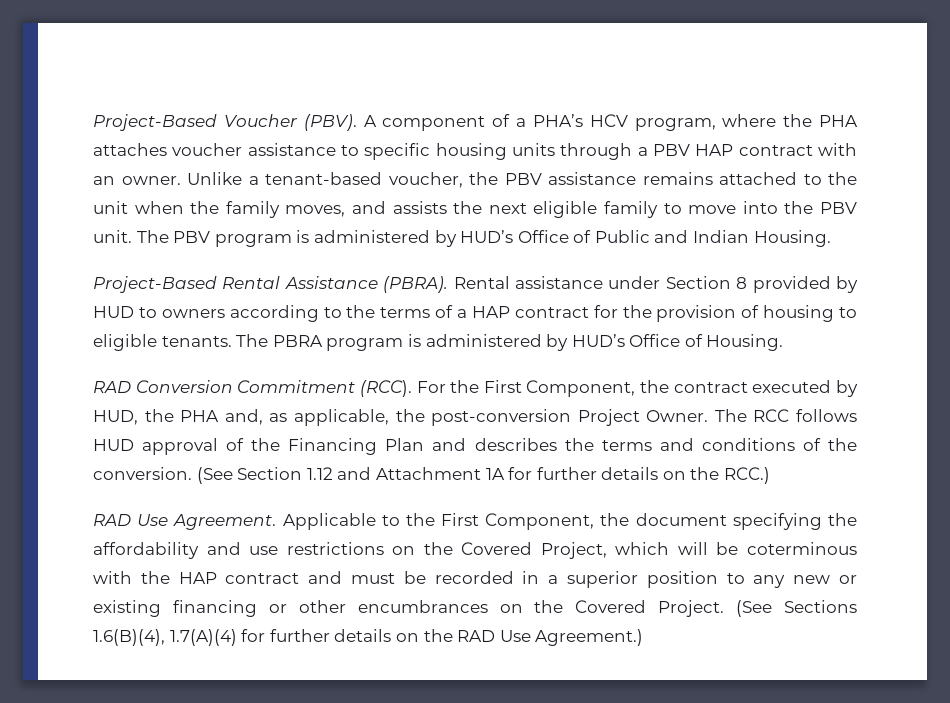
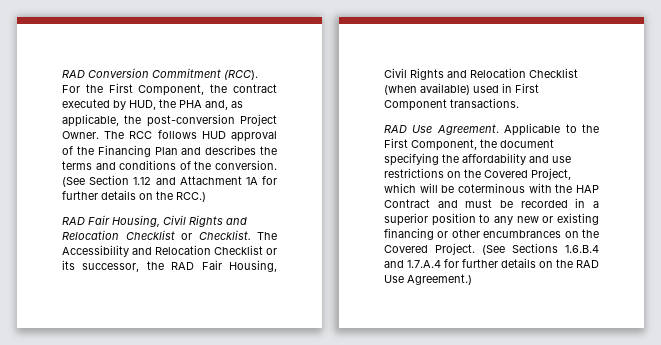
[93,114,858,131] [93,143,858,160] [93,172,857,188] [93,201,858,218] [93,230,831,247] [93,276,858,293] [93,305,857,322] [93,334,784,351] Project-Based Voucher (PBV). A component of a PHA’s HCV program, where the PHA attaches voucher assistance to specific housing units through a PBV HAP contract with an owner. Unlike a tenant-based voucher, the PBV assistance remains attached to the unit when the family moves, and assists the next eligible family to move into the PBV unit. The PBV program is administered by HUD’s Office of Public and Indian Housing. // Project-Based Rental Assistance (PBRA). Rental assistance under Section 8 provided by HUD to owners according to the terms of a HAP contract for the provision of housing to eligible tenants. The PBRA program is administered by HUD’s Office of Housing. // -> (62, 74) none
(771, 475) none -> [62,215,247,227] [62,230,277,240] [62,245,277,257] [62,260,277,272] [384,68,578,80] [384,83,539,95] [384,98,519,111] // RAD Fair Housing, Civil Rights and Relocation Checklist or Checklist. The Accessibility and Relocation Checklist or its successor, the RAD Fair Housing, Civil Rights and Relocation Checklist (when available) used in First Component transactions.
[225,573,300,584] contract -> [384,199,430,208] Contract
[93,629,237,646] 1.6(B)(4), 1.7(A)(4) -> [565,245,599,253] [384,260,441,268] 1.6.B.4 and 1.7.A.4

